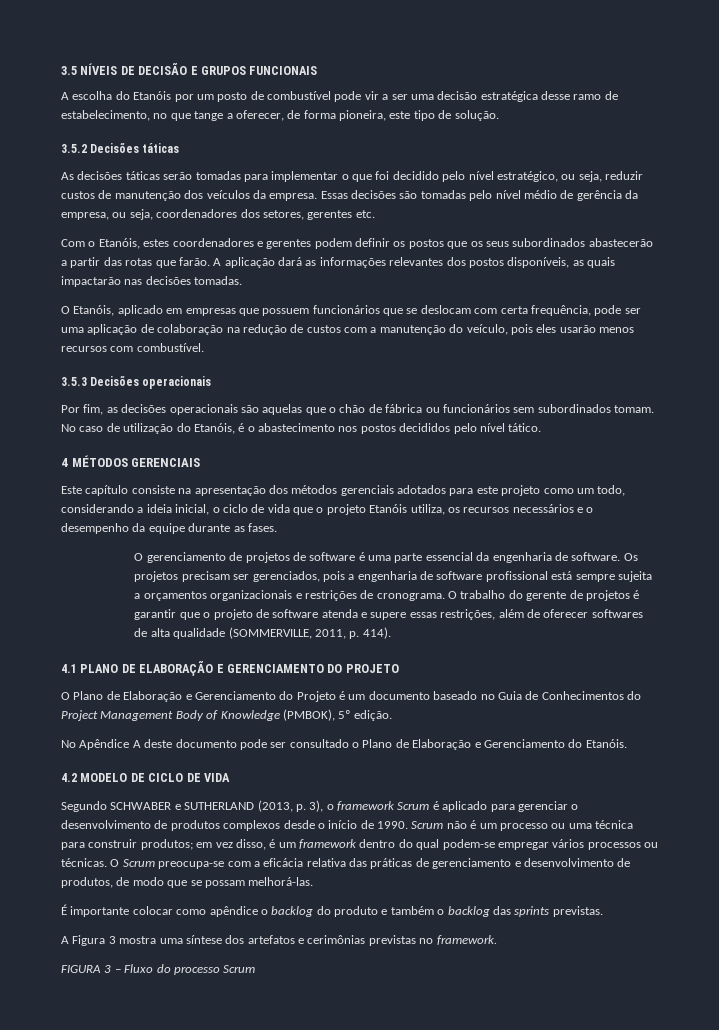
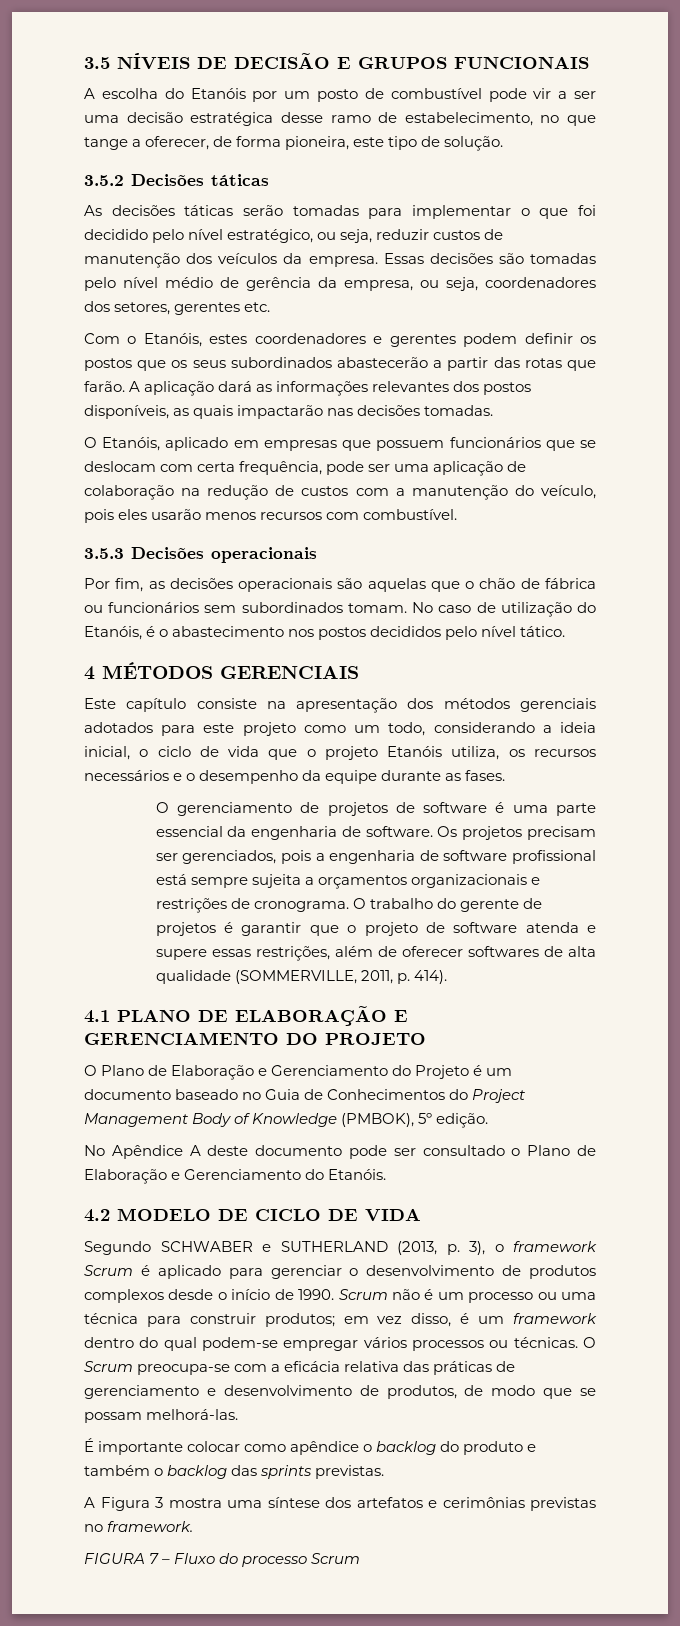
[104,965,112,973] 3 -> [149,1553,160,1564] 7

